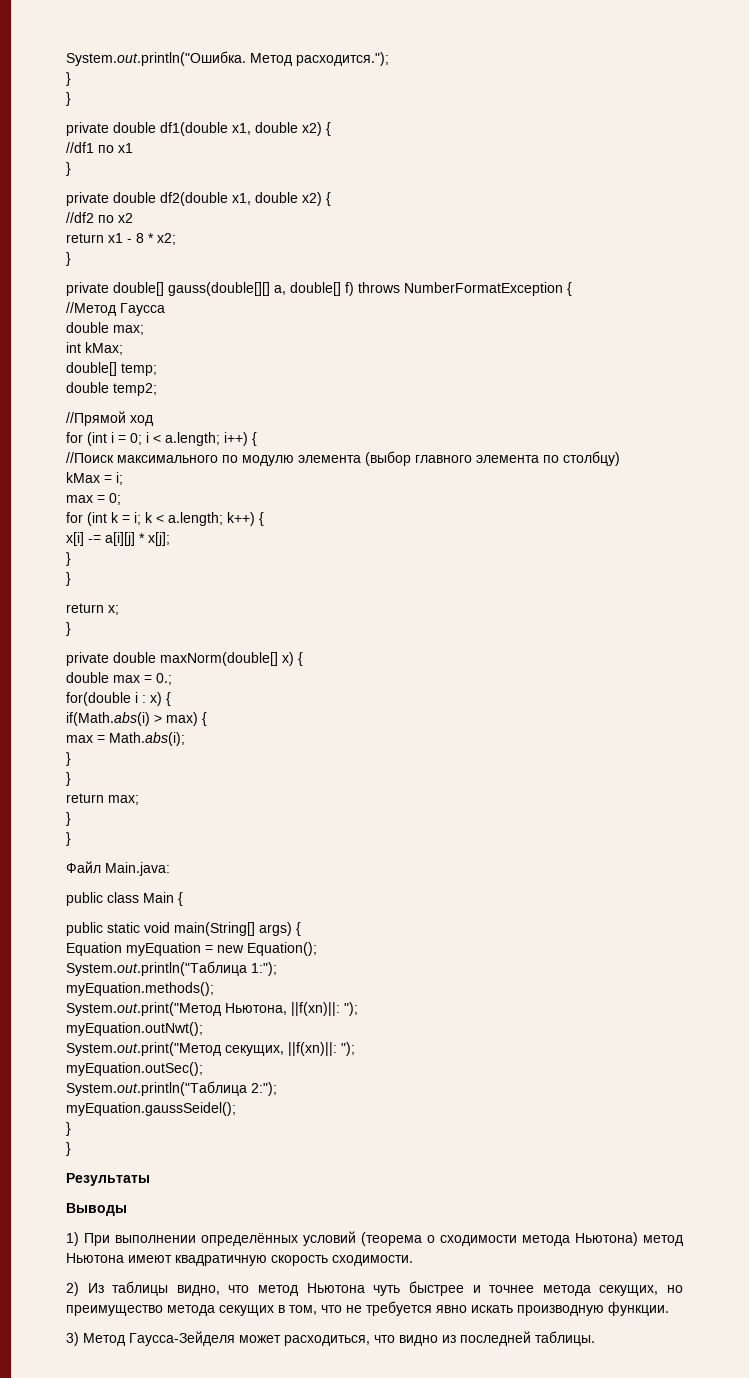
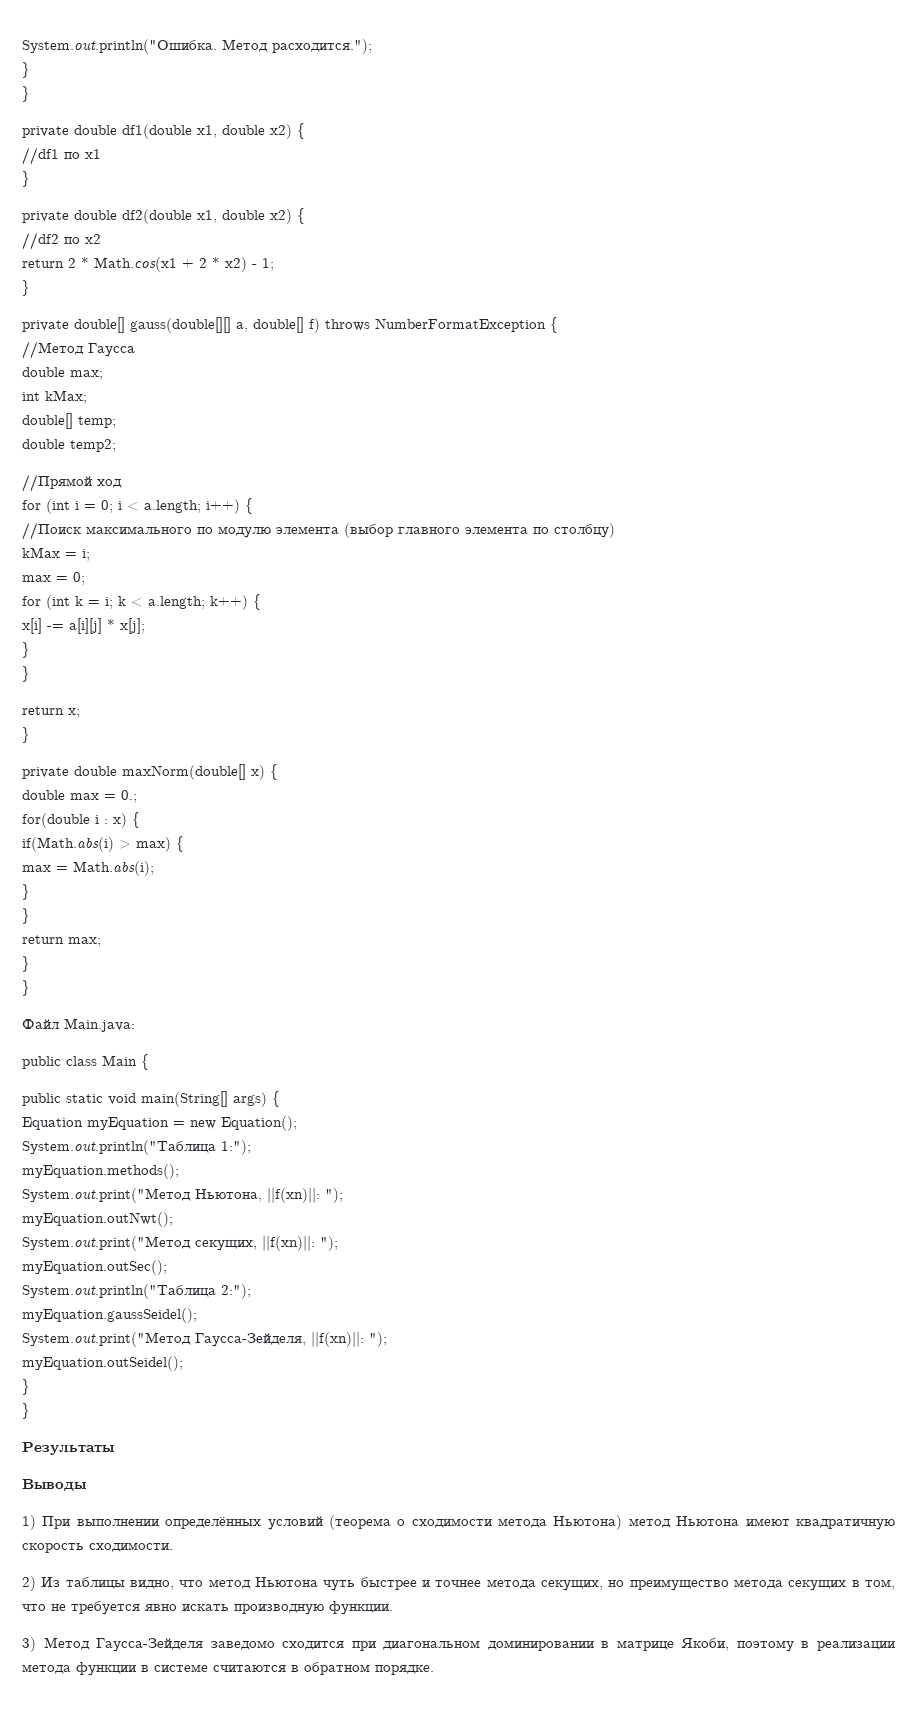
[108,233,176,245] x1 - 8 * x2; -> [68,257,274,272] 2 * Math.cos(x1 + 2 * x2) - 1;
(236, 1109) none -> [22,1331,387,1347] [22,1356,183,1371] // System.out.print("Метод Гаусса-Зейделя, ||f(xn)||: "); // myEquation.outSeidel();
[239,1331,595,1346] может расходиться, что видно из последней таблицы. -> [210,1638,896,1652] [22,1662,434,1676] заведомо сходится при диагональном доминировании в матрице Якоби, поэтому в реализации метода функции в системе считаются в обратном порядке.

